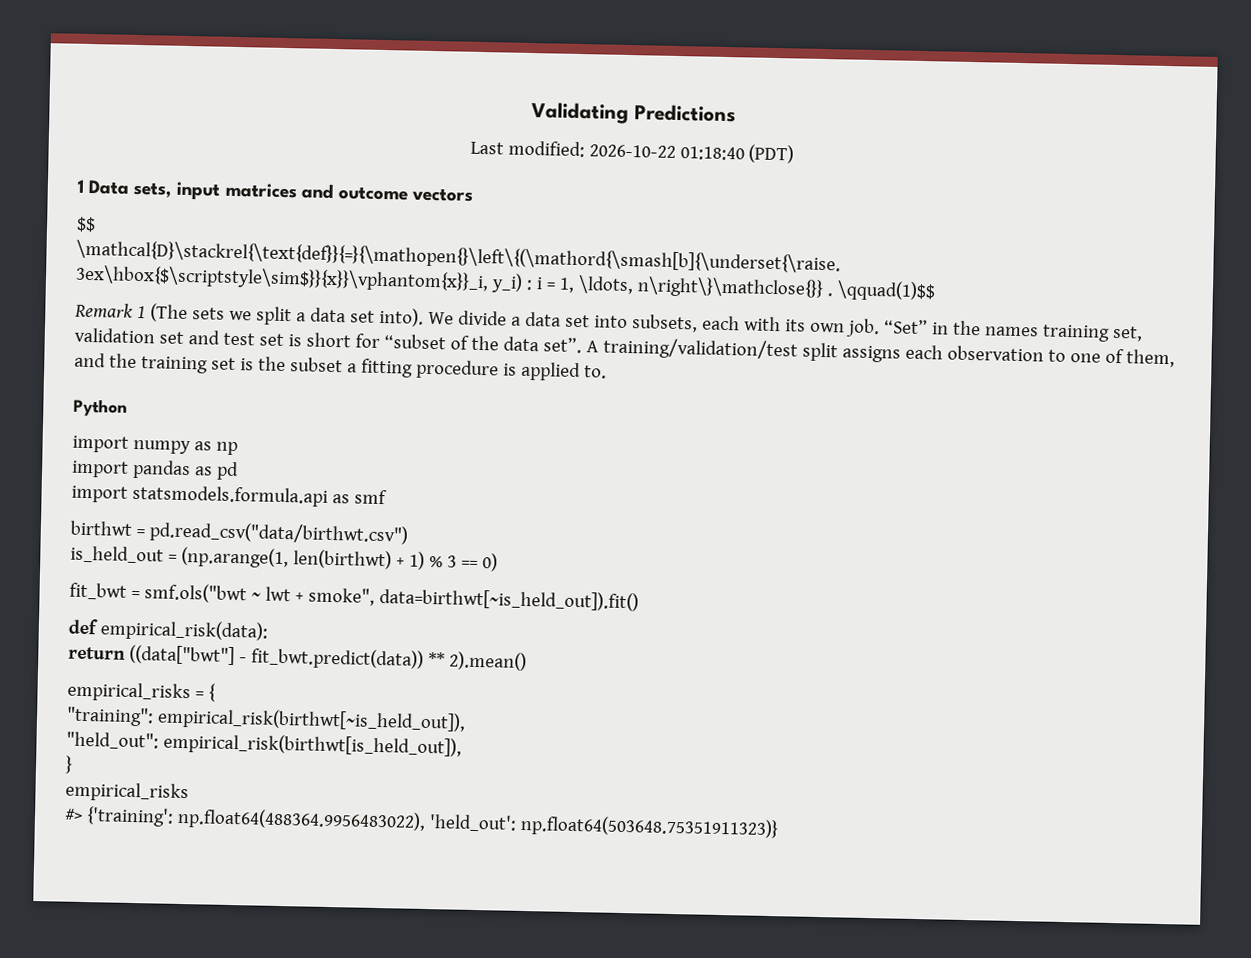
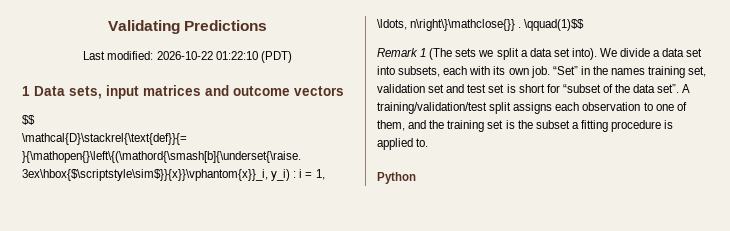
[679,146,745,161] 01:18:40 -> [215,51,258,60] 01:22:10
[72,435,238,456] [71,459,239,481] [71,484,387,507] [70,520,408,546] [70,545,498,572] [69,582,639,612] [68,618,268,642] [68,644,527,672] [67,681,216,703] [66,706,466,733] [66,731,462,758] [65,755,73,774] [65,781,189,803] [64,806,779,840] // import numpy as np // import pandas as pd // import statsmodels.formula.api as smf // birthwt = pd.read_csv("data/birthwt.csv") // is_held_out = (np.arange(1, len(birthwt) + 1) % 3 == 0) // fit_bwt = smf.ols("bwt ~ lwt + smoke", data=birthwt[~is_held_out]).fit() // def empirical_risk(data): // return ((data["bwt"] - fit_bwt.predict(data)) ** 2).mean() // empirical_risks = { // "training": empirical_risk(birthwt[~is_held_out]), // "held_out": empirical_risk(birthwt[is_held_out]), // } // empirical_risks // #> {'training': np.float64(488364.9956483022), 'held_out': np.float64(503648.75351911323)} -> (416, 178) none

